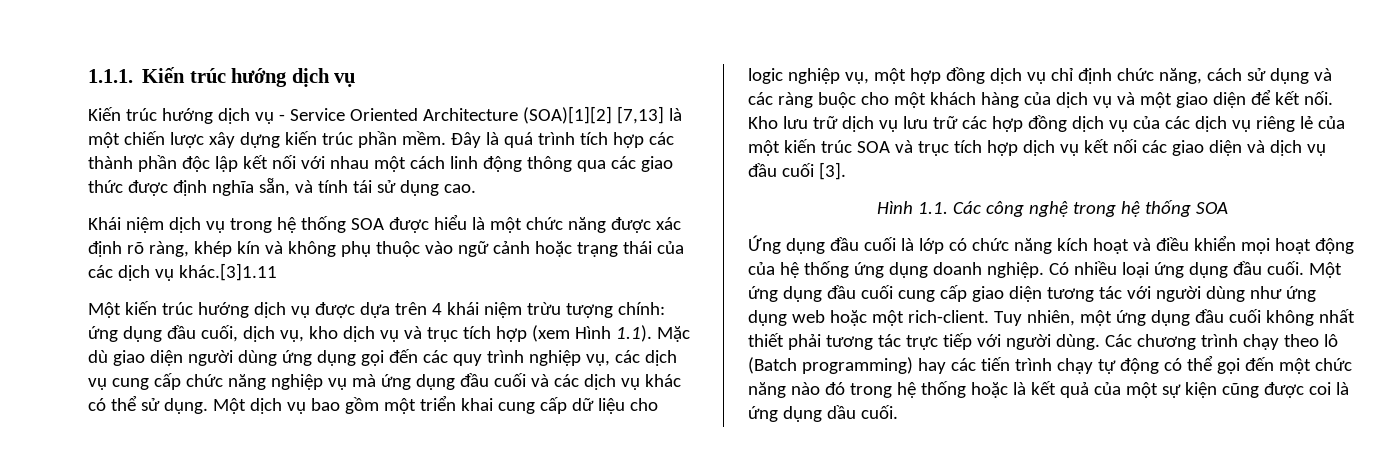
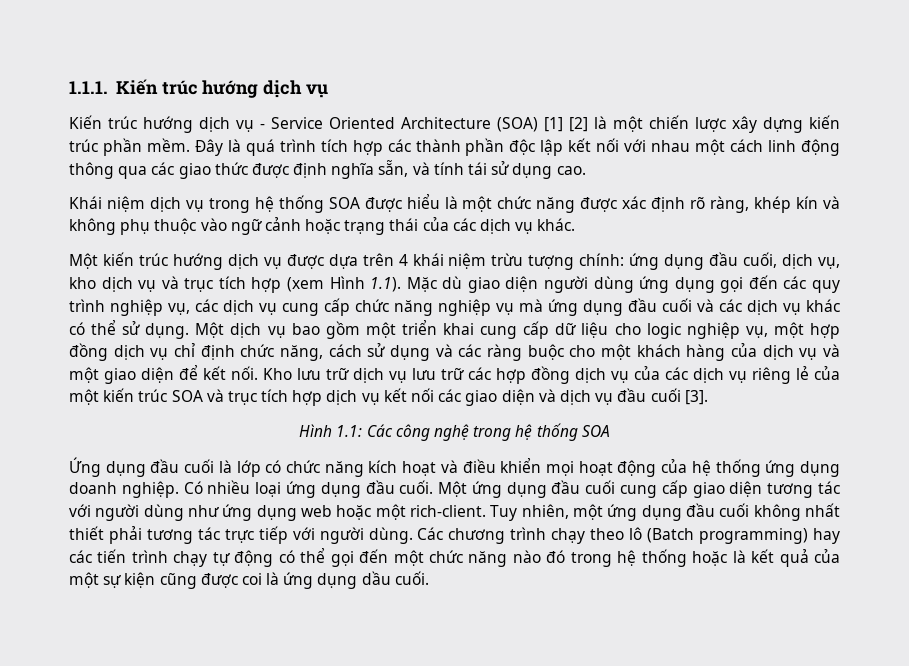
[522,106,664,124] (SOA)[1][2] [7,13] -> [497,117,588,132] (SOA) [1] [2]
[178,263,277,281] khác.[3]1.11 -> [537,218,576,231] khác.
[918,202,949,214] 1.1. -> [336,425,363,437] 1.1:

